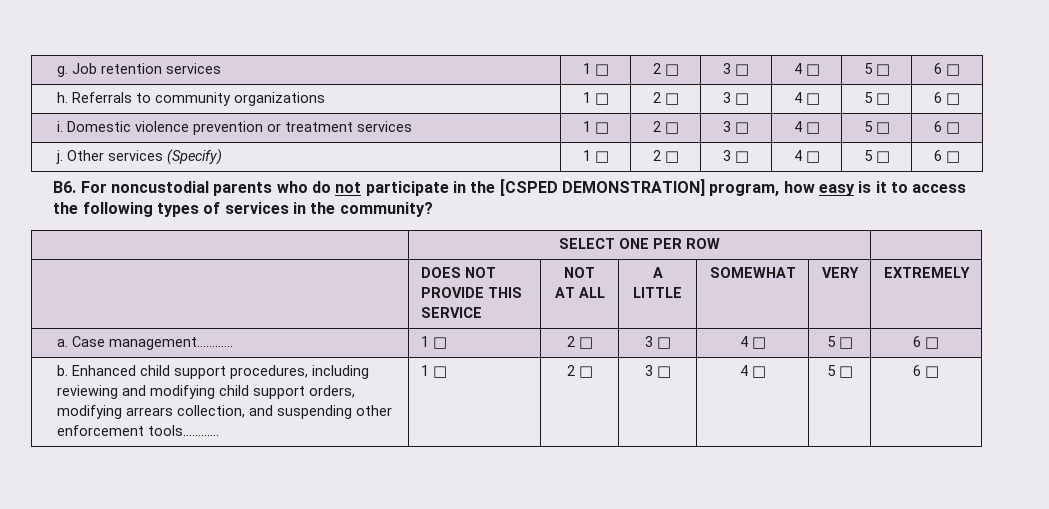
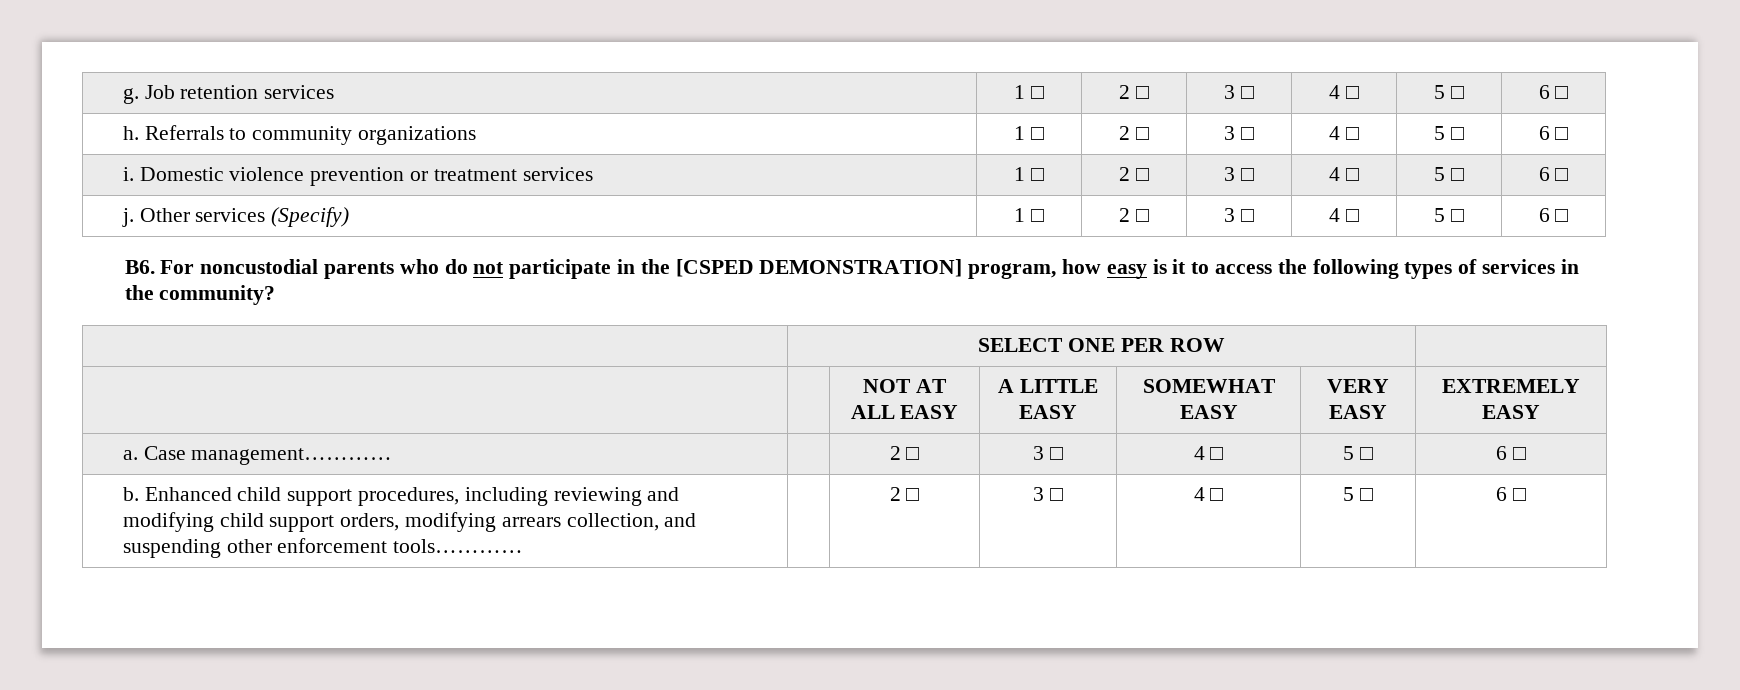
[420,267,496,278] [420,287,522,298] [420,307,482,318] DOES NOT PROVIDE THIS SERVICE -> (1225, 345) none
(605, 292) none -> [900,405,959,419] EASY
(682, 292) none -> [1019,405,1077,419] EASY
(796, 272) none -> [1179,405,1238,419] EASY
(859, 272) none -> [1329,405,1387,419] EASY
(970, 272) none -> [1482,405,1540,419] EASY
[420,336,447,349] 1 □ -> (393, 456) none
[420,365,447,378] 1 □ -> (524, 546) none

